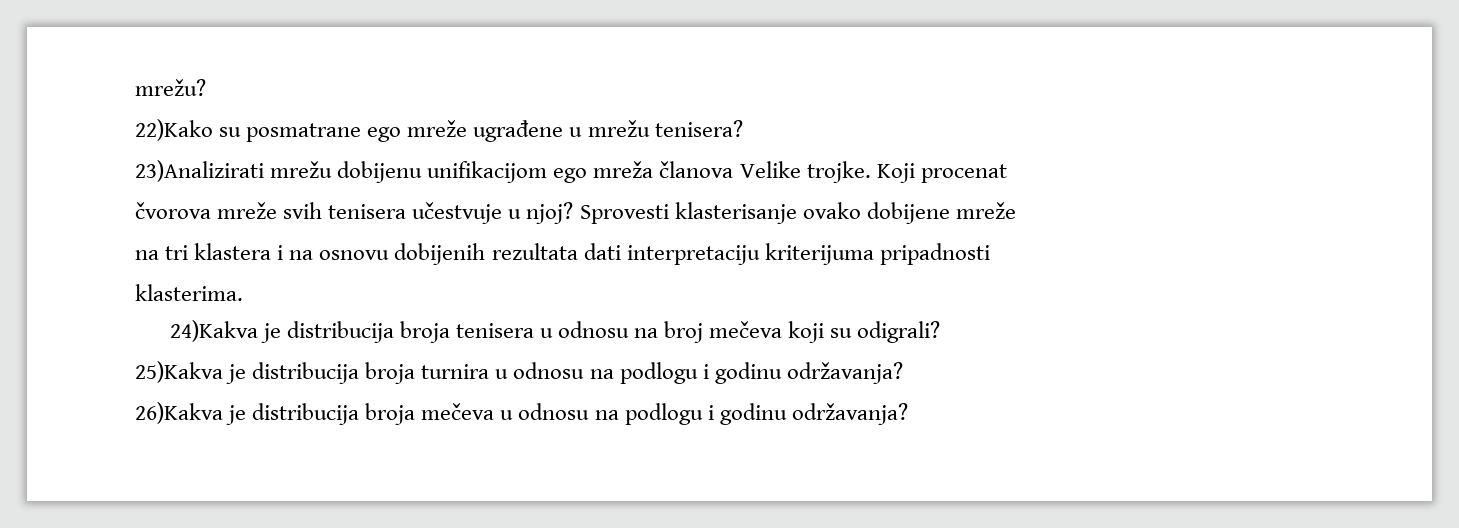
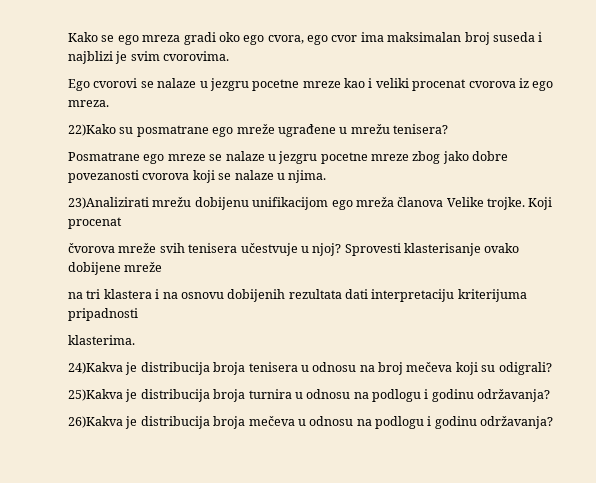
[135,79,206,96] mrežu? -> [68,32,543,45] [68,51,230,64] [68,78,554,91] [68,100,109,107] Kako se ego mreza gradi oko ego cvora, ego cvor ima maksimalan broj suseda i najblizi je svim cvorovima. // Ego cvorovi se nalaze u jezgru pocetne mreze kao i veliki procenat cvorova iz ego mreza.
(743, 128) none -> [68,151,509,164] [68,170,327,183] // Posmatrane ego mreze se nalaze u jezgru pocetne mreze zbog jako dobre povezanosti cvorova koji se nalaze u njima.

